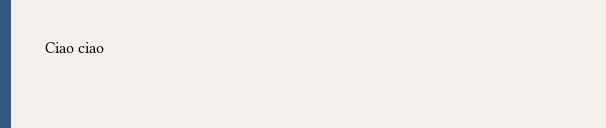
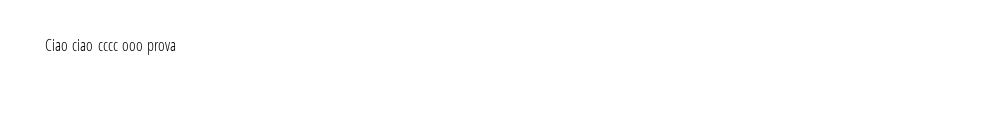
(105, 47) none -> [97,42,177,55] cccc ooo prova

